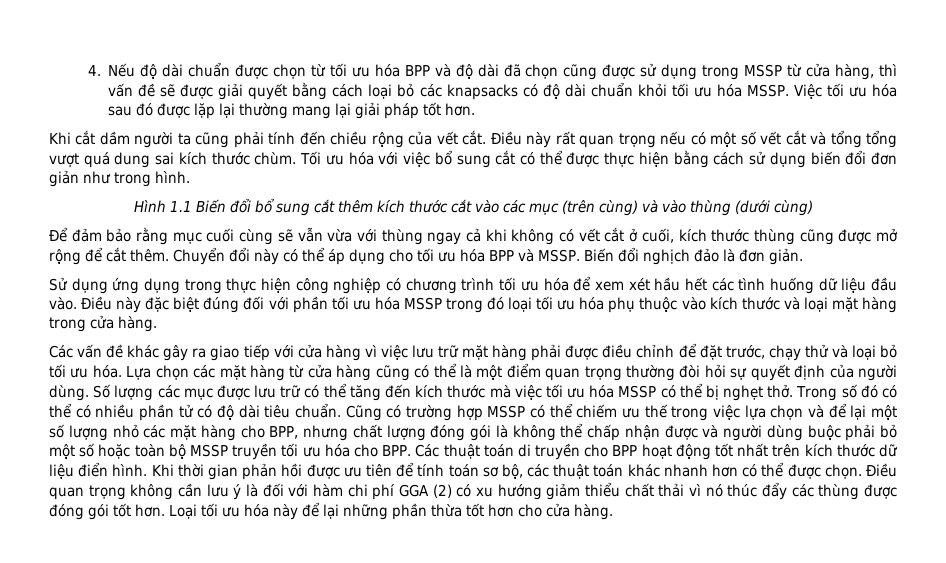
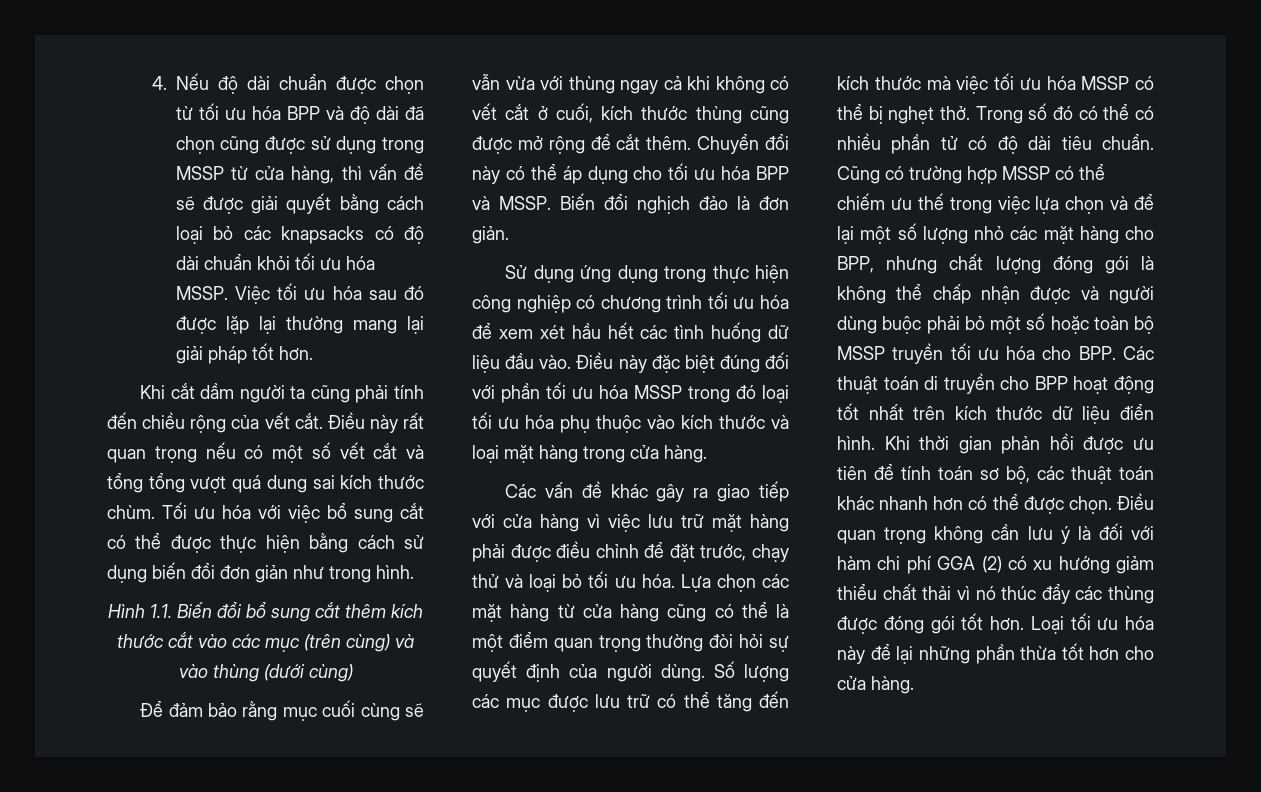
[169,201,192,212] 1.1 -> [150,604,172,618] 1.1.

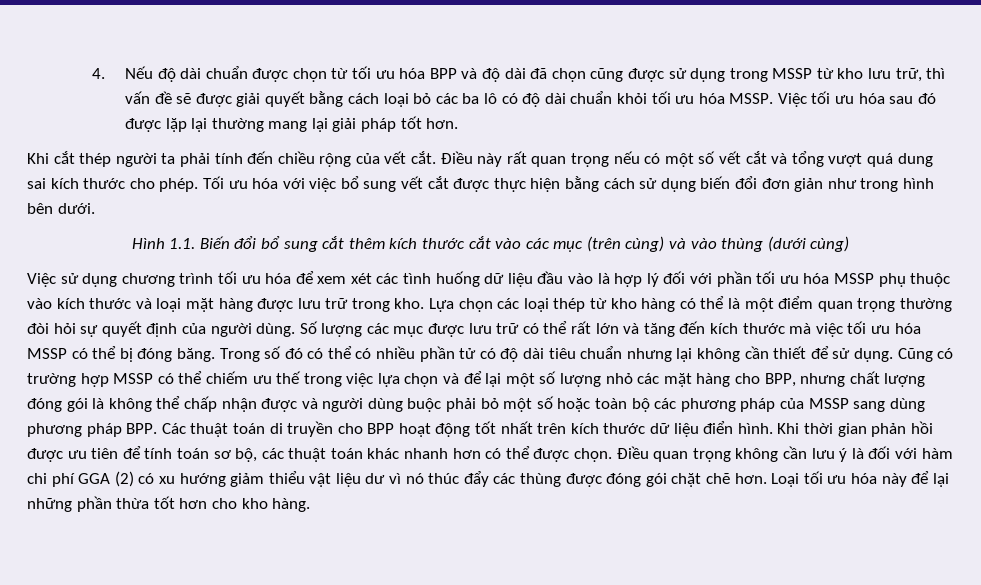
[254,166,335,184] cửa hàng, -> [837,68,922,82] kho lưu trữ,
[280,226,364,244] knapsacks -> [462,93,497,104] ba lô
[200,383,235,399] dầm -> [79,153,112,167] thép
[310,385,350,403] cũng -> (176, 158) none
[148,473,185,493] tổng -> (824, 159) none
[107,505,155,519] chùm. -> [129,178,199,192] cho phép.
[400,503,424,519] [107,533,162,549] cắt có thể -> [401,176,449,189] vết cắt
[376,565,414,579] hình. -> [902,178,934,189] [27,203,95,214] hình bên dưới.
[140,700,424,721] [472,74,789,94] [472,103,789,124] [472,134,789,154] [472,163,789,184] [472,193,789,214] [472,226,509,244] [505,265,789,283] [472,295,596,313] Để đảm bảo rằng mục cuối cùng sẽ vẫn vừa với thùng ngay cả khi không có vết cắt ở cuối, kích thước thùng cũng được mở rộng để cắt thêm. Chuyển đổi này có thể áp dụng cho tối ưu hóa BPP và MSSP. Biến đổi nghịch đảo là đơn giản. // Sử dụng ứng dụng trong thực hiện công nghiệp có -> [27,273,118,287] Việc sử dụng
[571,322,634,339] hầu hết -> (372, 278) none
[539,352,760,373] vào. Điều này đặc biệt đúng -> [568,273,659,287] vào là hợp lý
[688,385,789,403] [472,412,554,429] trong đó loại tối ưu hóa -> (874, 278) none
[583,445,707,463] [505,481,789,502] [472,514,789,532] [472,541,789,562] [472,571,789,592] [472,604,707,622] trong cửa hàng. // Các vấn đề khác gây ra giao tiếp với cửa hàng vì việc lưu trữ mặt hàng phải được điều chỉnh để đặt trước, chạy thử và loại bỏ tối ưu hóa. Lựa chọn các mặt hàng từ cửa hàng cũng -> [257,298,676,312] được lưu trữ trong kho. Lựa chọn các loại thép từ kho hàng
(710, 700) none -> [571,321,640,334] rất lớn và
[888,106,970,124] nghẹt thở. -> [137,348,215,362] đóng băng.
[1102,134,1154,150] chuẩn. -> [580,346,893,362] chuẩn nhưng lại không cần thiết để sử dụng.
[837,343,1072,364] MSSP truyền tối ưu hóa cho -> [654,398,925,412] [27,423,122,437] các phương pháp của MSSP sang dùng phương pháp
[882,584,952,600] chất thải -> [309,473,386,487] vật liệu dư
[961,613,984,630] tốt -> [671,473,730,487] chặt chẽ
[837,676,866,690] cửa -> [241,498,268,509] kho

